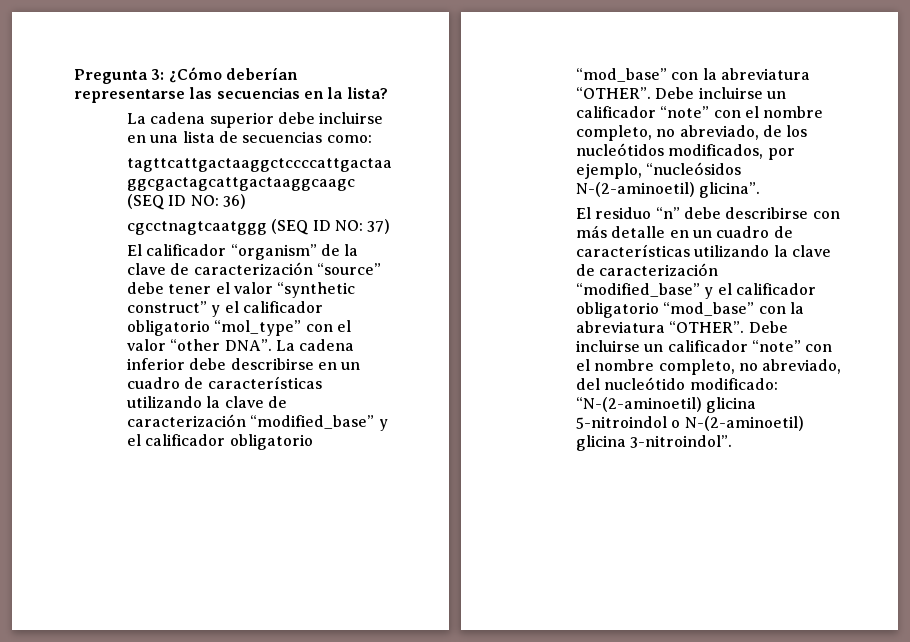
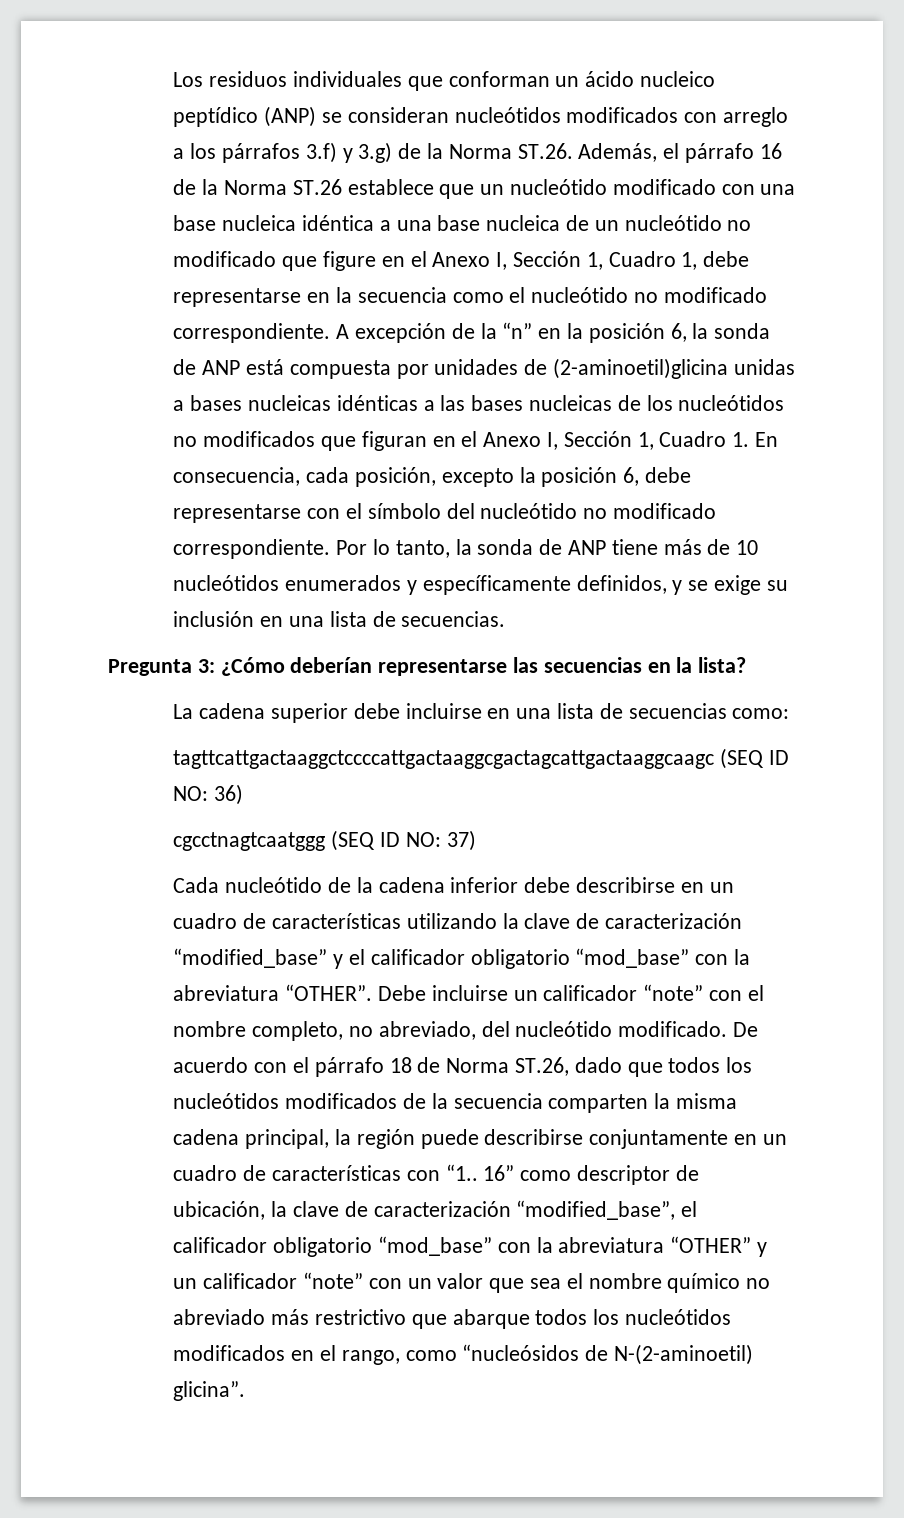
(74, 76) none -> [173,71,716,91] [173,106,789,127] [173,142,782,163] [173,179,796,199] [173,215,752,231] [173,251,750,271] [173,287,767,307] [173,322,771,343] [173,358,795,379] [173,395,785,411] [173,431,779,451] [173,467,692,487] [173,503,717,523] [173,539,759,559] [173,575,788,595] [173,611,506,627] Los residuos individuales que conforman un ácido nucleico peptídico (ANP) se consideran nucleótidos modificados con arreglo a los párrafos 3.f) y 3.g) de la Norma ST.26. Además, el párrafo 16 de la Norma ST.26 establece que un nucleótido modificado con una base nucleica idéntica a una base nucleica de un nucleótido no modificado que figure en el Anexo I, Sección 1, Cuadro 1, debe representarse en la secuencia como el nucleótido no modificado correspondiente. A excepción de la “n” en la posición 6, la sonda de ANP está compuesta por unidades de (2-aminoetil)glicina unidas a bases nucleicas idénticas a las bases nucleicas de los nucleótidos no modificados que figuran en el Anexo I, Sección 1, Cuadro 1. En consecuencia, cada posición, excepto la posición 6, debe representarse con el símbolo del nucleótido no modificado correspondiente. Por lo tanto, la sonda de ANP tiene más de 10 nucleótidos enumerados y específicamente definidos, y se exige su inclusión en una lista de secuencias. //
[126,244,359,260] [126,262,381,275] [126,282,356,298] [126,301,323,317] [126,320,351,336] [126,339,295,351] El calificador “organism” de la clave de caracterización “source” debe tener el valor “synthetic construct” y el calificador obligatorio “mol_type” con el valor “other DNA”. La -> [173,877,373,893] Cada nucleótido de la
[762,125,808,137] [575,143,795,160] [575,162,742,179] [575,182,761,198] [575,207,840,219] [575,225,793,238] [575,244,831,257] [575,263,719,276] [575,283,816,299] [575,302,804,318] [575,321,788,333] [575,340,833,352] [575,359,842,375] [575,377,778,390] [575,397,757,413] [575,416,804,431] [575,435,733,451] de los nucleótidos modificados, por ejemplo, “nucleósidos N-(2-aminoetil) glicina”. // El residuo “n” debe describirse con más detalle en un cuadro de características utilizando la clave de caracterización “modified_base” y el calificador obligatorio “mod_base” con la abreviatura “OTHER”. Debe incluirse un calificador “note” con el nombre completo, no abreviado, del nucleótido modificado: “N-(2-aminoetil) glicina 5-nitroindol o N-(2-aminoetil) glicina 3-nitroindol”. -> [481,1021,759,1037] [173,1057,753,1077] [173,1093,738,1113] [173,1129,787,1149] [173,1164,699,1185] [173,1200,698,1220] [173,1236,768,1257] [173,1272,771,1293] [173,1309,732,1329] [173,1344,754,1365] [173,1381,246,1401] del nucleótido modificado. De acuerdo con el párrafo 18 de Norma ST.26, dado que todos los nucleótidos modificados de la secuencia comparten la misma cadena principal, la región puede describirse conjuntamente en un cuadro de características con “1.. 16” como descriptor de ubicación, la clave de caracterización “modified_base”, el calificador obligatorio “mod_base” con la abreviatura “OTHER” y un calificador “note” con un valor que sea el nombre químico no abreviado más restrictivo que abarque todos los nucleótidos modificados en el rango, como “nucleósidos de N-(2-aminoetil) glicina”.

